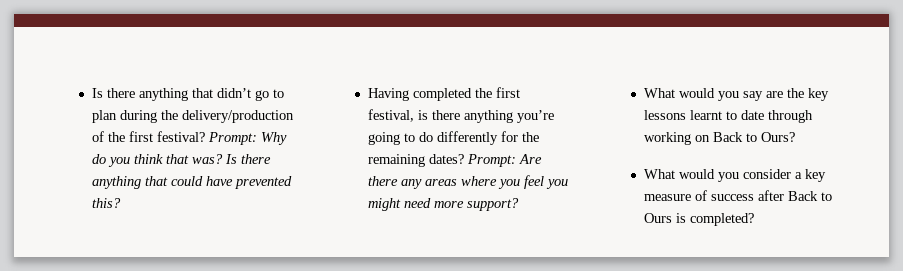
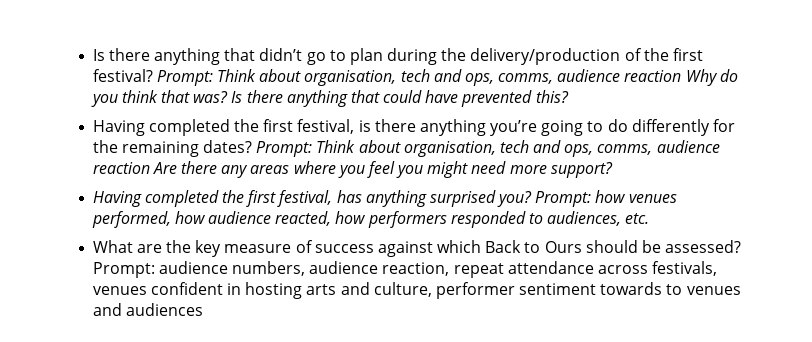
(258, 138) none -> [216,69,682,86] Think about organisation, tech and ops, comms, audience reaction
(517, 160) none -> [316,140,720,157] [92,162,150,174] Think about organisation, tech and ops, comms, audience reaction
[644,88,830,101] [644,110,814,123] [644,132,796,145] [644,169,803,182] What would you say are the key lessons learnt to date through working on Back to Ours? // What would you consider a -> [92,190,677,207] [91,211,650,228] [92,240,191,253] Having completed the first festival, has anything surprised you? Prompt: how venues performed, how audience reacted, how performers responded to audiences, etc. // What are the
[758,190,785,201] after -> [377,240,482,257] against which
[676,213,755,226] is completed? -> [585,240,742,253] [92,261,718,278] [92,282,741,299] [92,303,203,316] should be assessed? Prompt: audience numbers, audience reaction, repeat attendance across festivals, venues confident in hosting arts and culture, performer sentiment towards to venues and audiences

